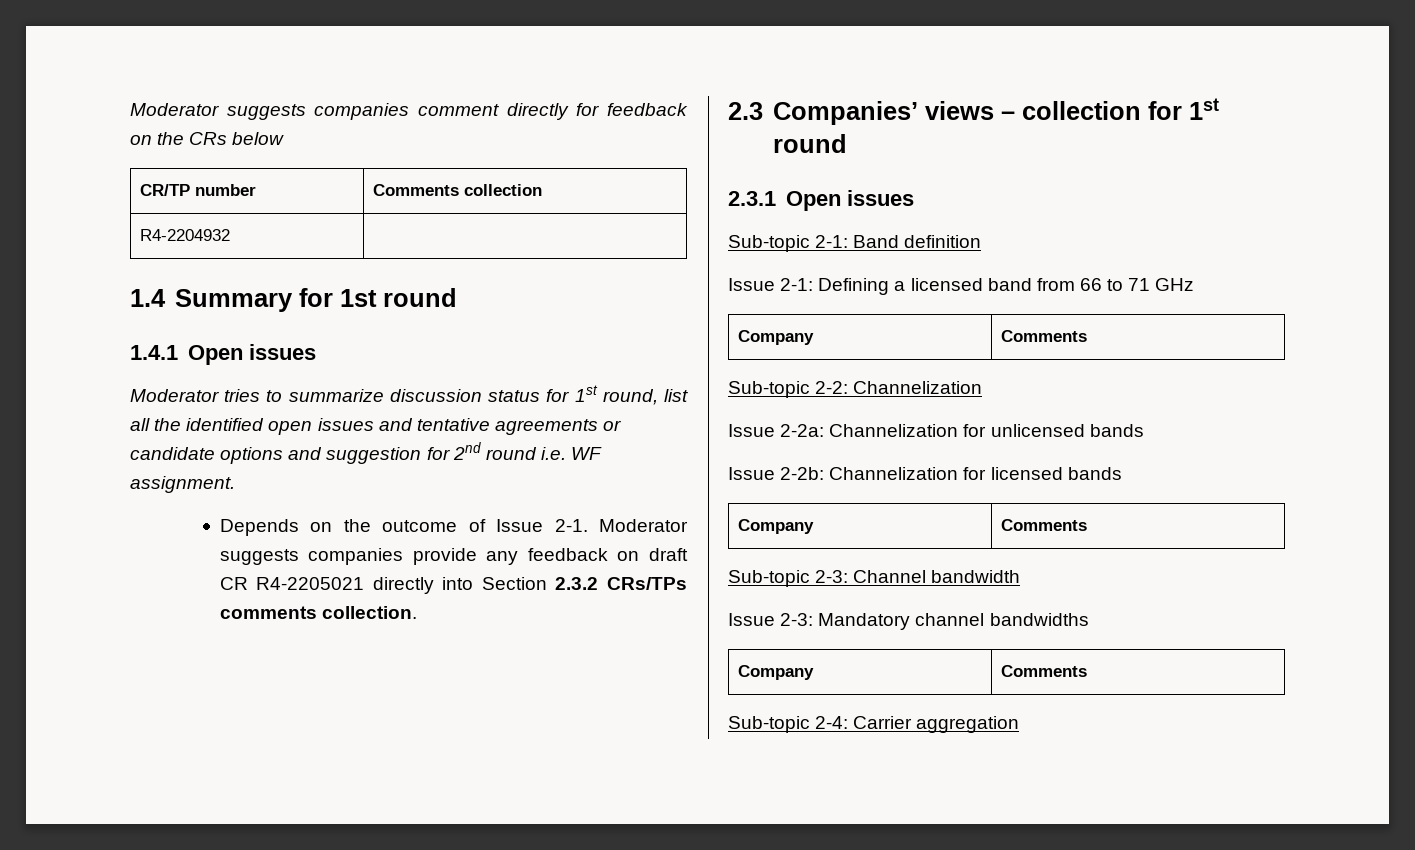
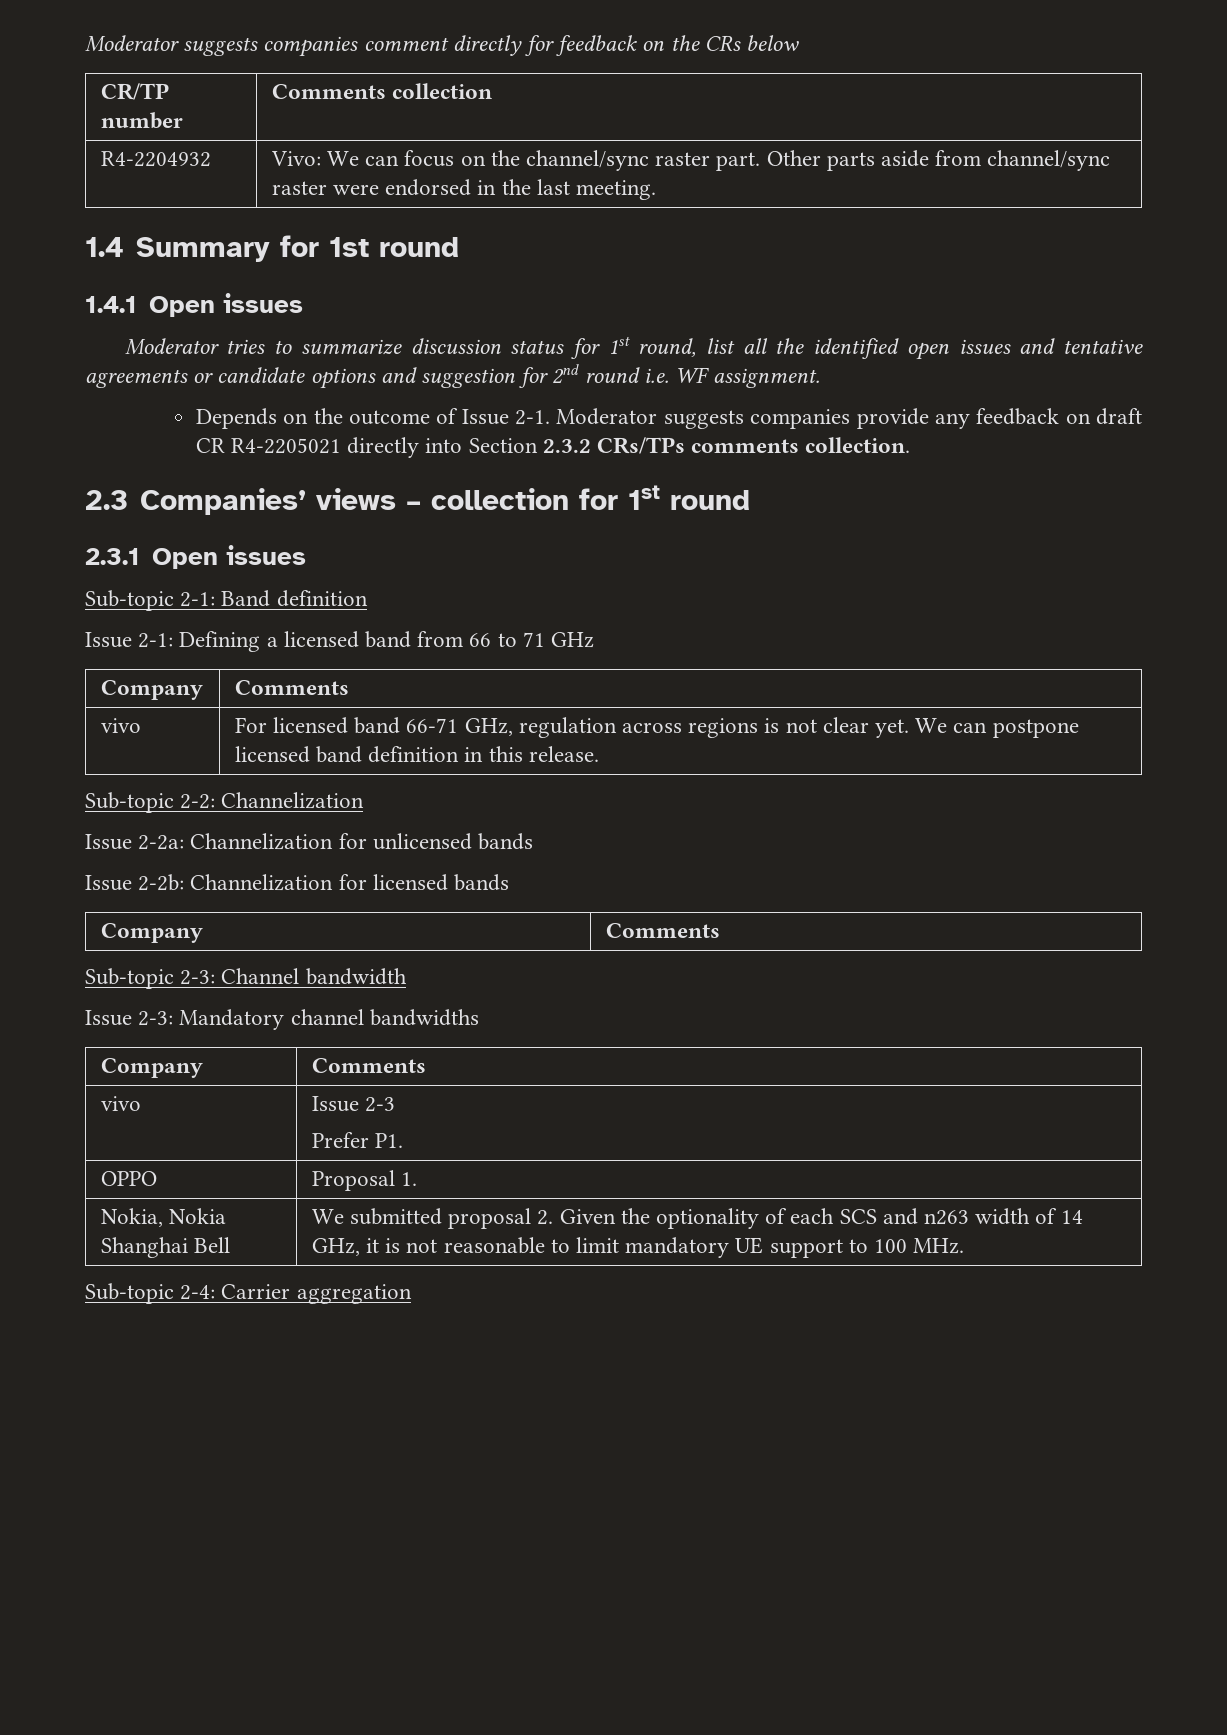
(231, 235) none -> [270,150,1111,171] [271,179,656,200] Vivo: We can focus on the channel/sync raster part. Other parts aside from channel/sync raster were endorsed in the last meeting.
(1088, 336) none -> [100,718,141,733] [234,717,1079,738] [234,746,599,763] // vivo | For licensed band 66-71 GHz, regulation across regions is not clear yet. We can postpone licensed band definition in this release.
(1088, 671) none -> [100,1096,141,1111] [311,1096,395,1112] [311,1132,403,1148] [100,1171,157,1186] [311,1170,417,1191] [100,1208,226,1227] [100,1237,230,1258] [311,1208,1083,1229] [311,1237,965,1258] // vivo | Issue 2-3 // Prefer P1. // OPPO | Proposal 1. // Nokia, Nokia Shanghai Bell | We submitted proposal 2. Given the optionality of each SCS and n263 width of 14 GHz, it is not reasonable to limit mandatory UE support to 100 MHz.

